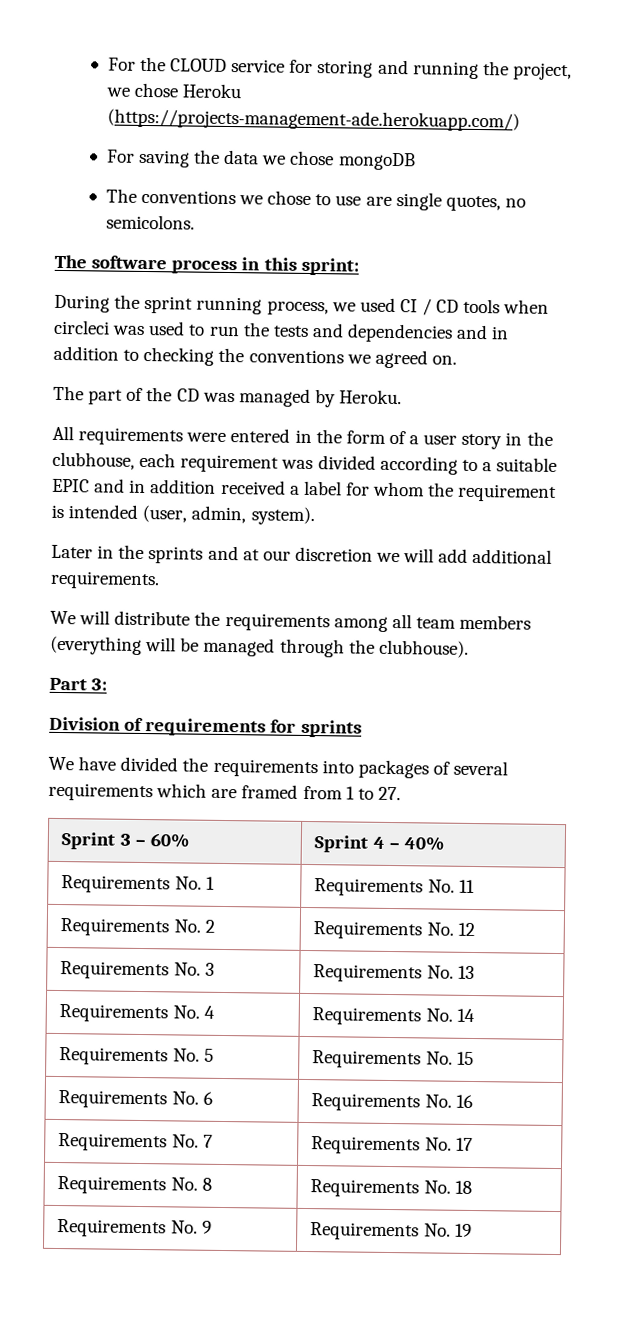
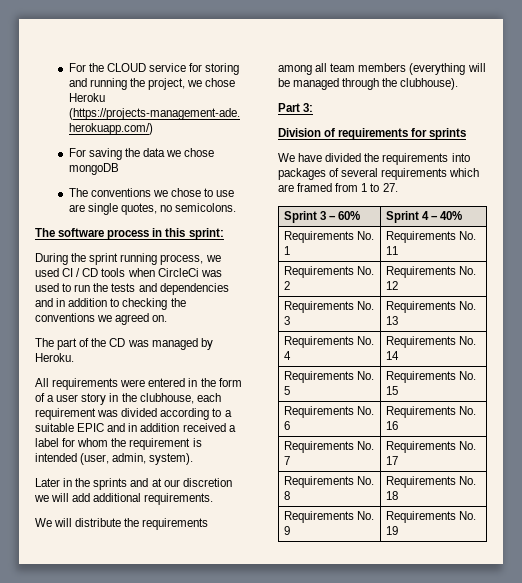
[53,319,110,335] circleci -> [157,268,199,277] CircleCi

